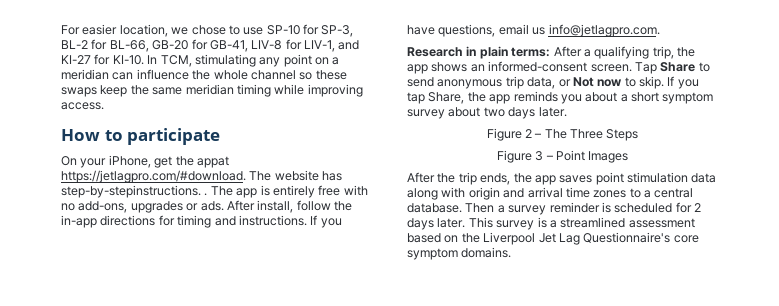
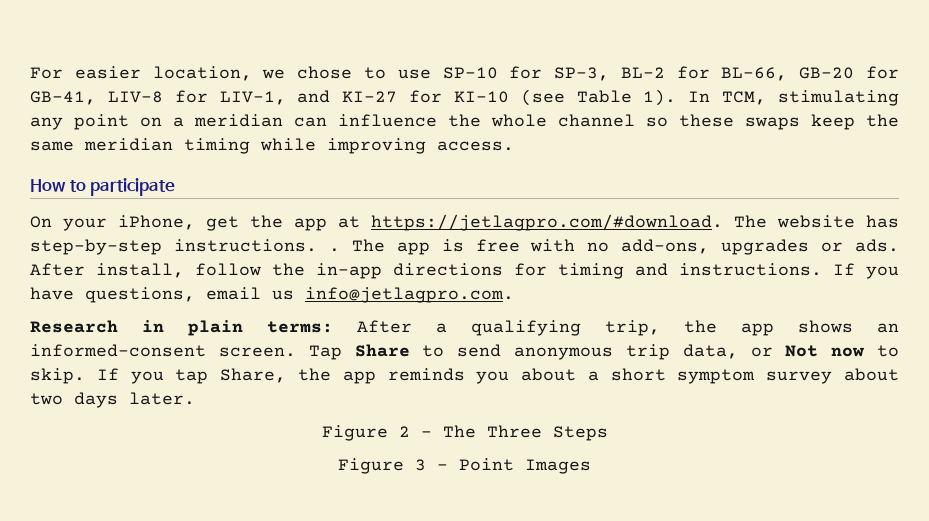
[112,55,144,65] KI-10. -> [453,89,677,106] KI-10 (see Table 1).
[196,156,229,168] appat -> [294,216,360,231] app at
[61,185,201,198] step-by-stepinstructions. -> [30,239,317,255] step-by-step instructions.
[272,185,315,198] entirely -> (464, 245) none
[407,172,717,185] [407,187,694,200] [407,202,701,215] [407,217,695,230] [407,232,699,245] [407,247,512,260] // After the trip ends, the app saves point stimulation data along with origin and arrival time zones to a central database. Then a survey reminder is scheduled for 2 days later. This survey is a streamlined assessment based on the Liverpool Jet Lag Questionnaire's core symptom domains. -> (591, 466) none

